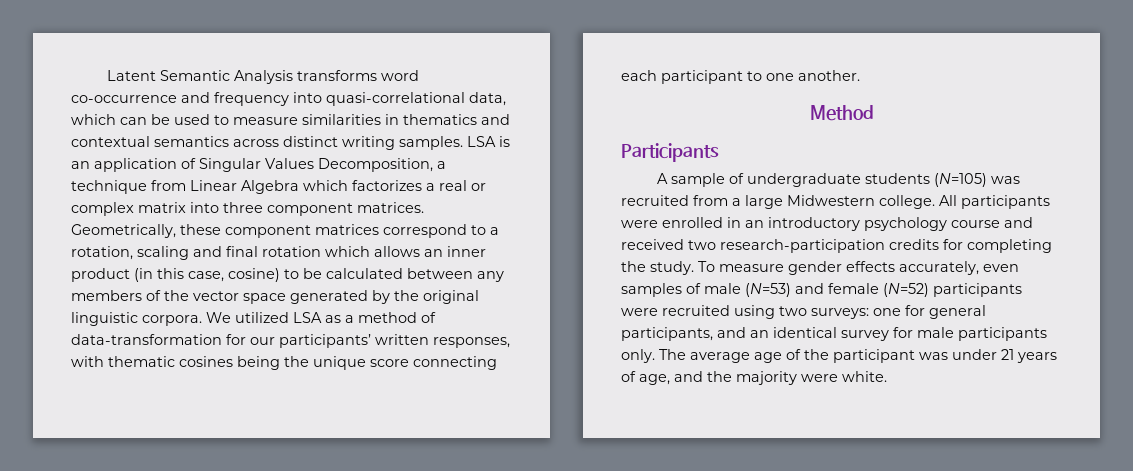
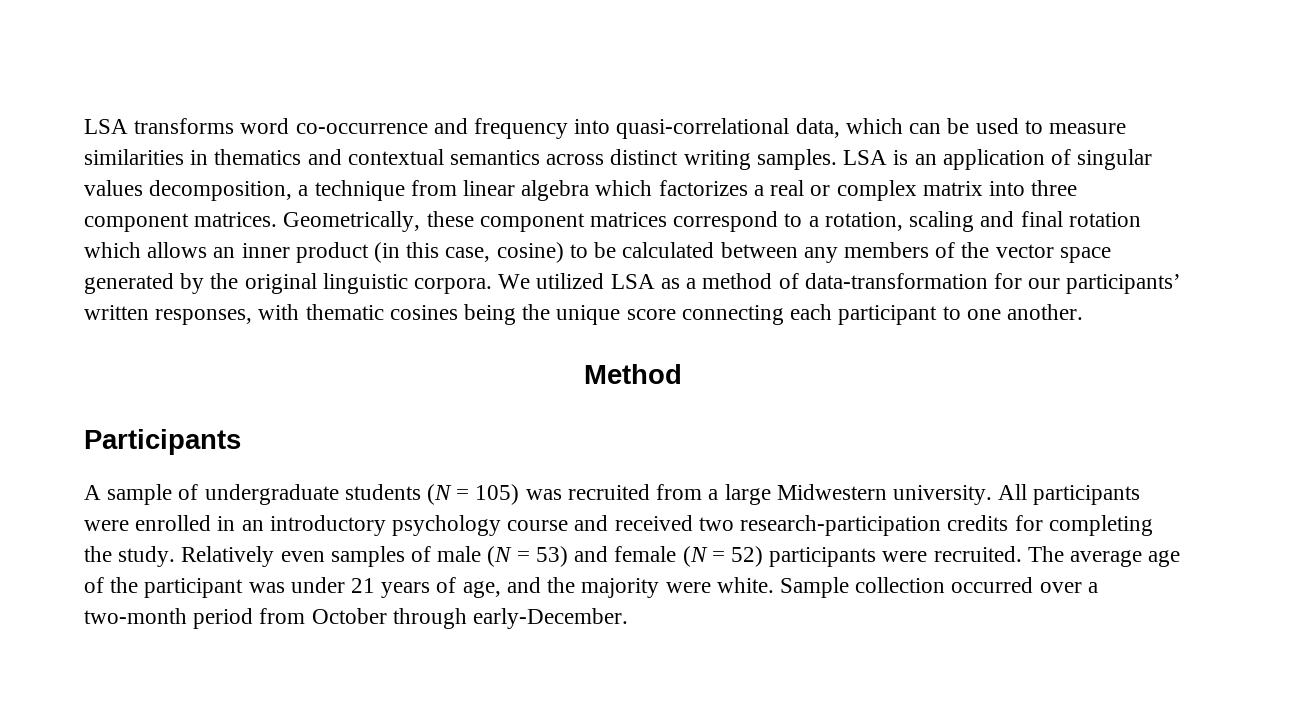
[106,70,293,84] Latent Semantic Analysis -> [84,119,128,134] LSA
[199,158,433,172] Singular Values Decomposition, -> [1077,149,1153,170] [84,180,293,201] singular values decomposition,
[190,180,299,194] Linear Algebra -> [463,180,590,201] linear algebra
[933,173,987,187] (N=105) -> [427,484,520,505] (N = 105)
[879,195,935,209] college. -> [892,485,992,505] university.
[698,261,1019,275] [621,283,1022,297] [621,305,986,319] [621,327,1047,341] [621,349,655,363] To measure gender effects accurately, even samples of male (N=53) and female (N=52) participants were recruited using two surveys: one for general participants, and an identical survey for male participants only. -> [181,546,1022,567] Relatively even samples of male (N = 53) and female (N = 52) participants were recruited.
(887, 376) none -> [779,577,1098,598] [84,608,629,629] Sample collection occurred over a two-month period from October through early-December.

